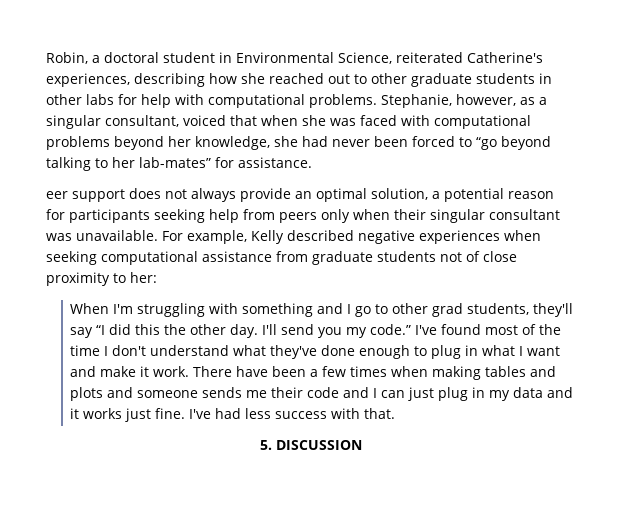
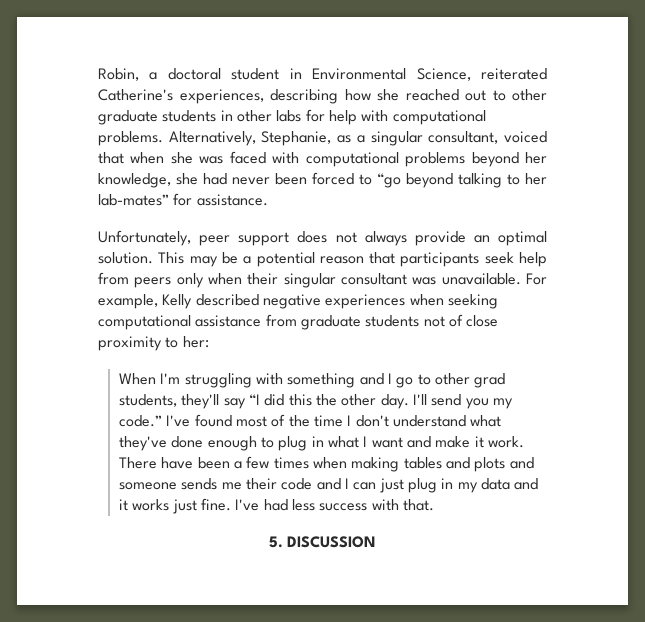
[381,94,516,108] Stephanie, however, -> [168,131,332,146] Alternatively, Stephanie,
[46,191,68,199] eer -> [98,230,231,246] Unfortunately, peer
[371,188,554,202] [46,209,205,223] solution, a potential reason for participants seeking -> [98,252,514,267] solution. This may be a potential reason that participants seek

